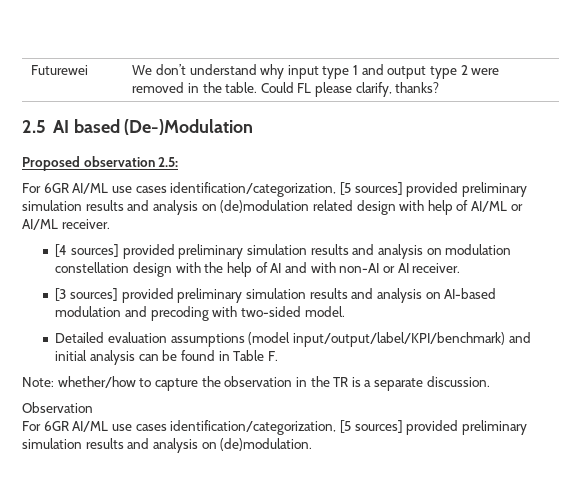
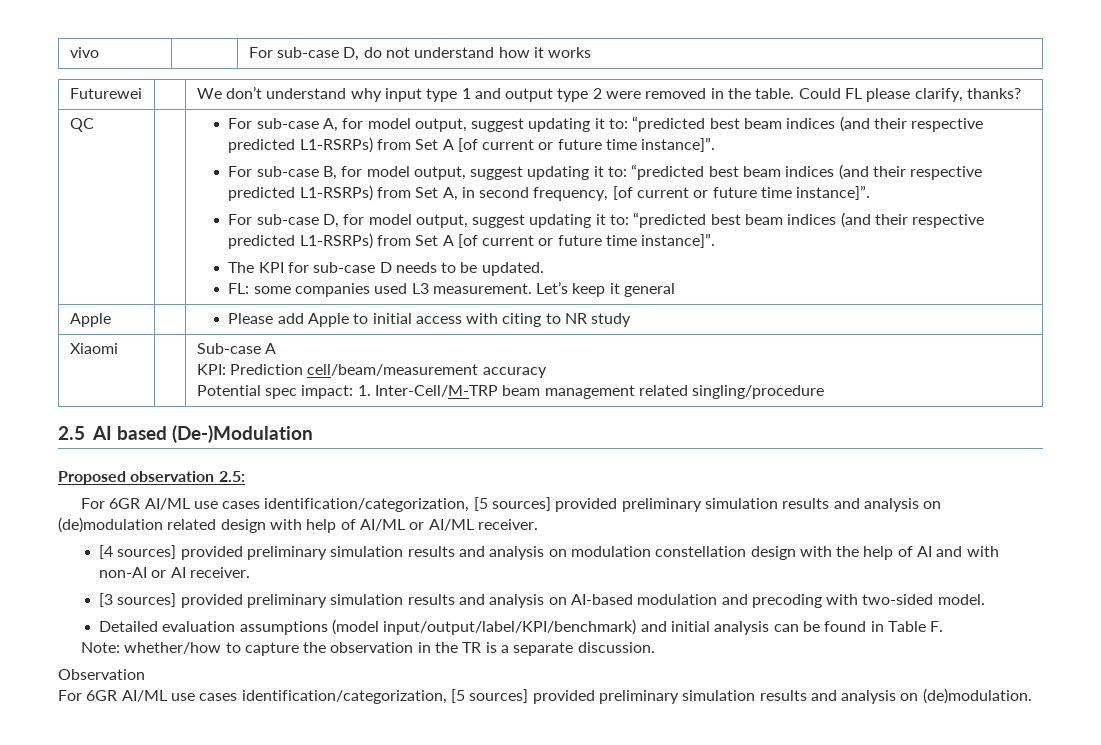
(31, 70) none -> [69,47,99,58] [248,47,592,61] vivo | | For sub-case D, do not understand how it works //
(440, 87) none -> [69,118,94,132] [228,116,984,132] [228,137,716,153] [228,164,983,180] [228,185,871,201] [228,212,985,228] [228,233,716,249] [228,262,544,276] [228,281,676,297] [69,313,111,327] [228,313,632,327] [69,343,118,354] [196,343,276,354] [196,364,547,378] [196,385,825,399] // QC | | For sub-case A, for model output, suggest updating it to: “predicted best beam indices (and their respective predicted L1-RSRPs) from Set A [of current or future time instance]”. // For sub-case B, for model output, suggest updating it to: “predicted best beam indices (and their respective predicted L1-RSRPs) from Set A, in second frequency, [of current or future time instance]”. // For sub-case D, for model output, suggest updating it to: “predicted best beam indices (and their respective predicted L1-RSRPs) from Set A [of current or future time instance]”. // The KPI for sub-case D needs to be updated. // FL: some companies used L3 measurement. Let’s keep it general // Apple | | Please add Apple to initial access with citing to NR study // Xiaomi | | Sub-case A // KPI: Prediction cell/beam/measurement accuracy // Potential spec impact: 1. Inter-Cell/M-TRP beam management related singling/procedure

